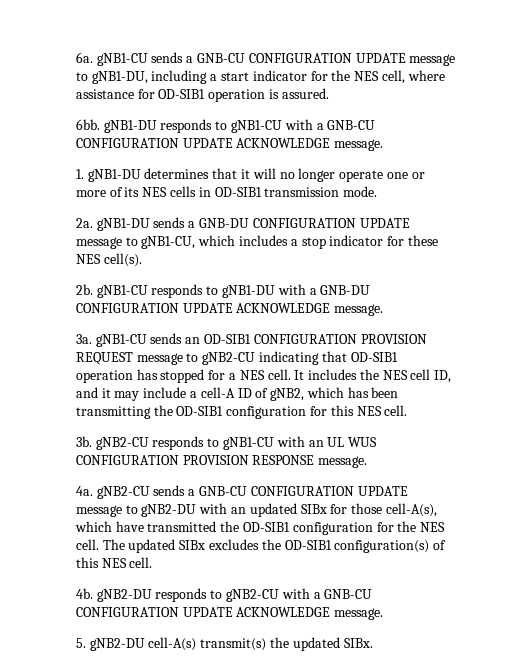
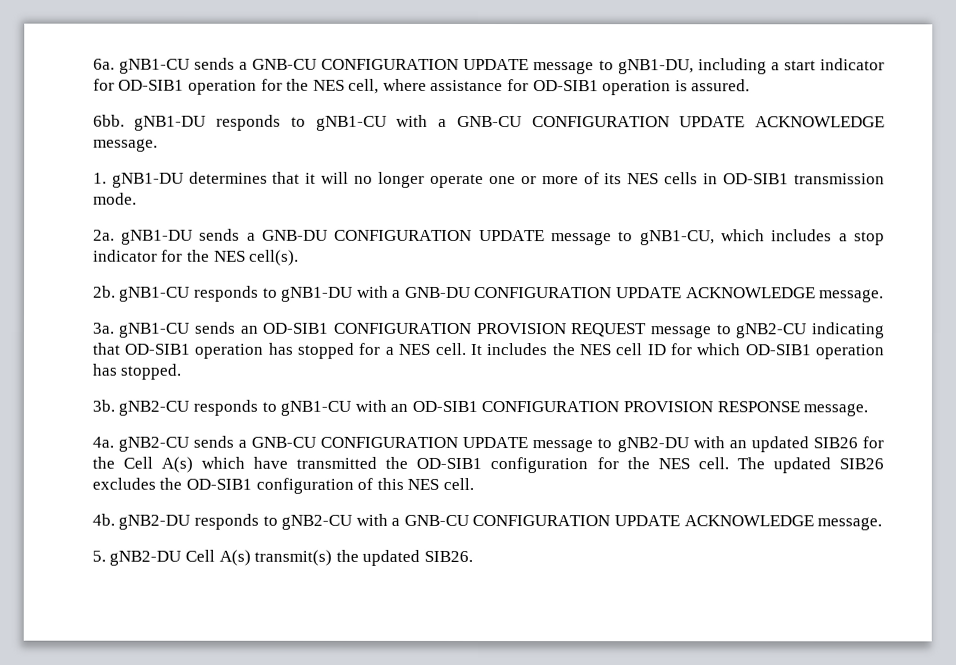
(328, 76) none -> [118,78,283,95] OD-SIB1 operation for
[407,235,438,246] these -> [186,249,210,262] the
[434,370,452,383] [75,387,399,401] [75,405,408,419] ID, and it may include a cell-A ID of gNB2, which has been transmitting the OD-SIB1 configuration for this NES cell. -> [646,343,885,360] [91,363,182,380] ID for which OD-SIB1 operation has stopped.
[327,437,378,447] UL WUS -> [411,400,478,412] OD-SIB1
[300,503,437,517] SIBx for those cell-A(s), -> [812,436,884,449] [91,456,193,473] SIB26 for the Cell A(s)
[179,540,206,550] SIBx -> [838,458,884,470] SIB26
[334,540,430,553] configuration(s) -> [255,477,354,494] configuration
[148,637,197,651] cell-A(s) -> [184,549,251,566] Cell A(s)
[343,638,373,648] SIBx. -> [423,550,473,562] SIB26.

